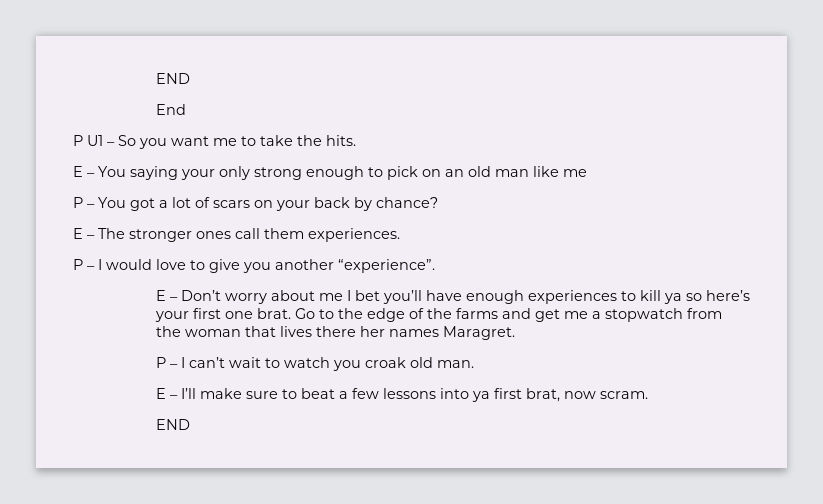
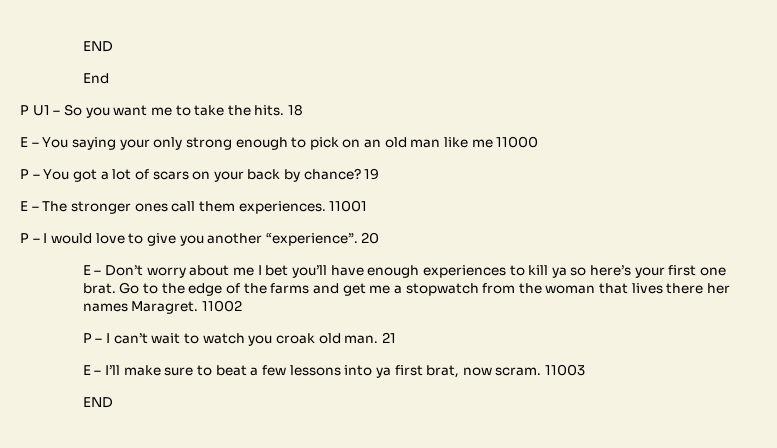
(356, 140) none -> [288,104,304,116] 18
(587, 173) none -> [496,136,539,148] 11000
(438, 202) none -> [364,168,380,180] 19
(400, 235) none -> [329,200,368,212] 11001
(435, 266) none -> [361,232,380,244] 20
(515, 333) none -> [202,300,243,312] 11002
(474, 364) none -> [381,332,396,343] 21
(648, 395) none -> [545,364,586,376] 11003

